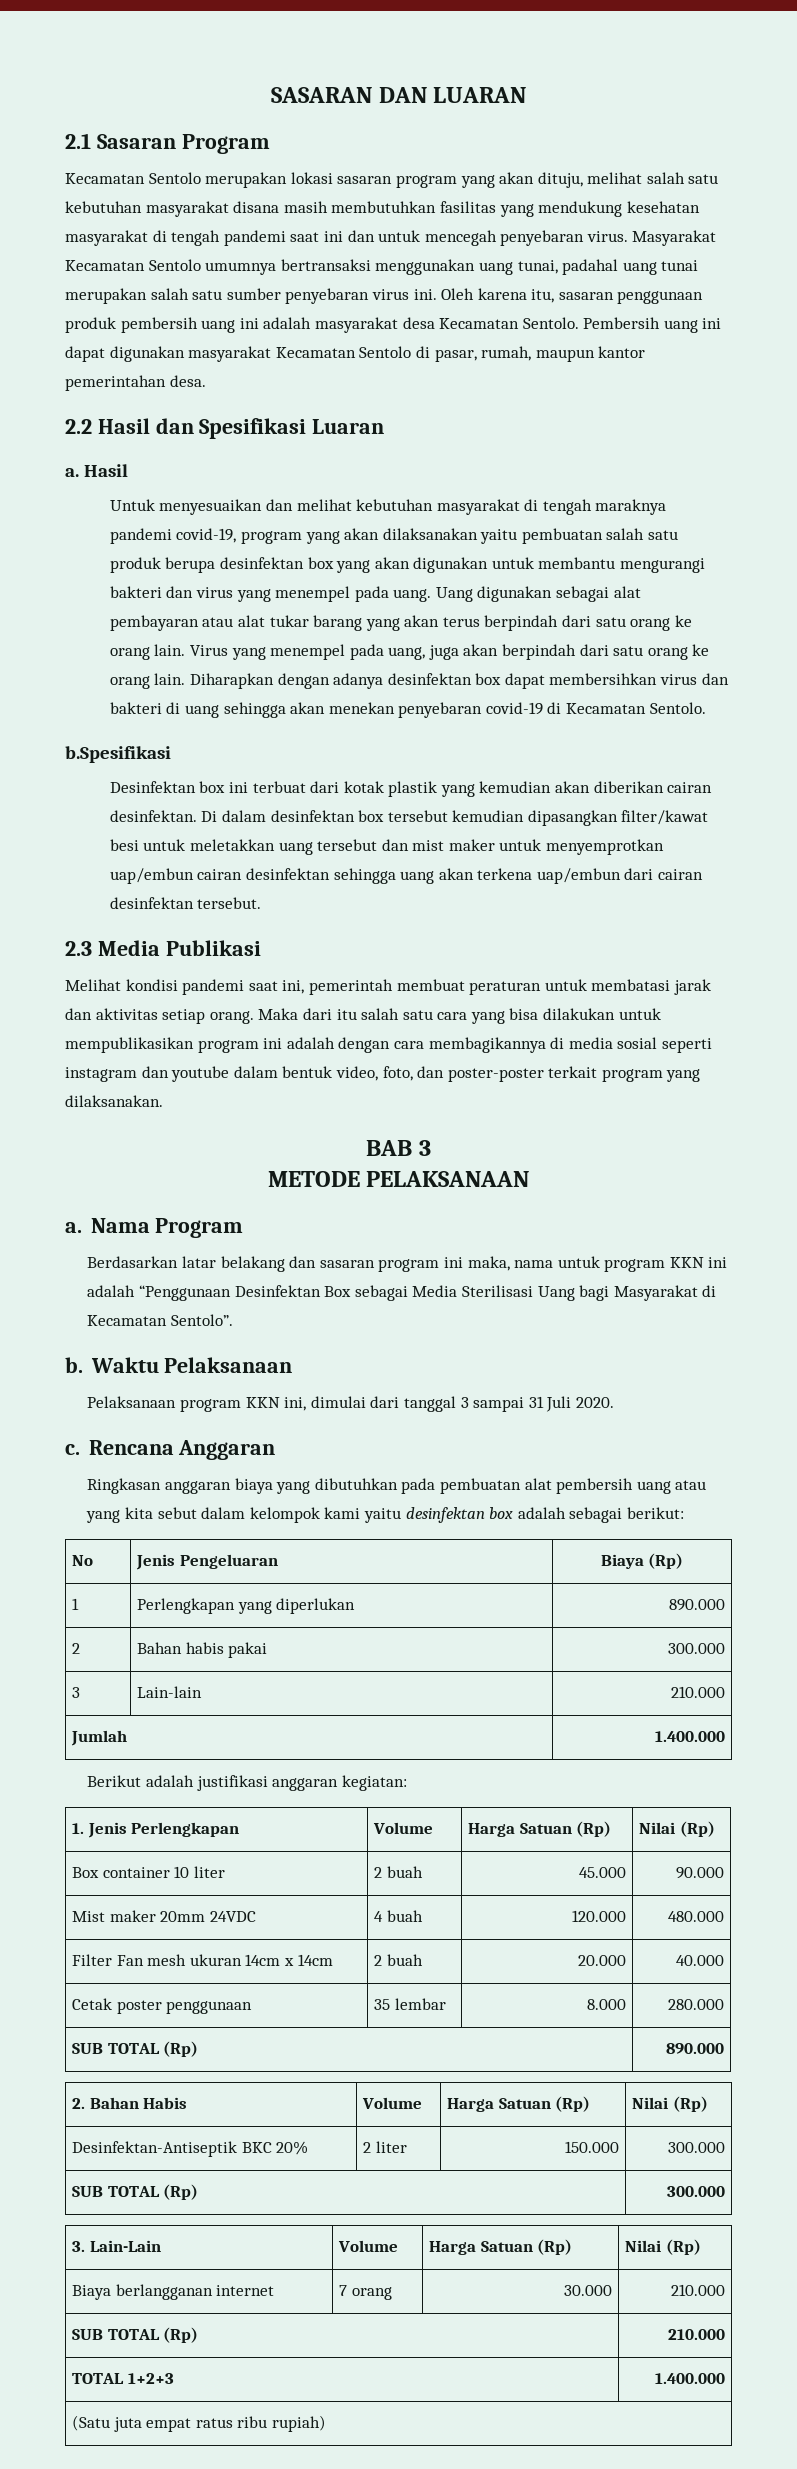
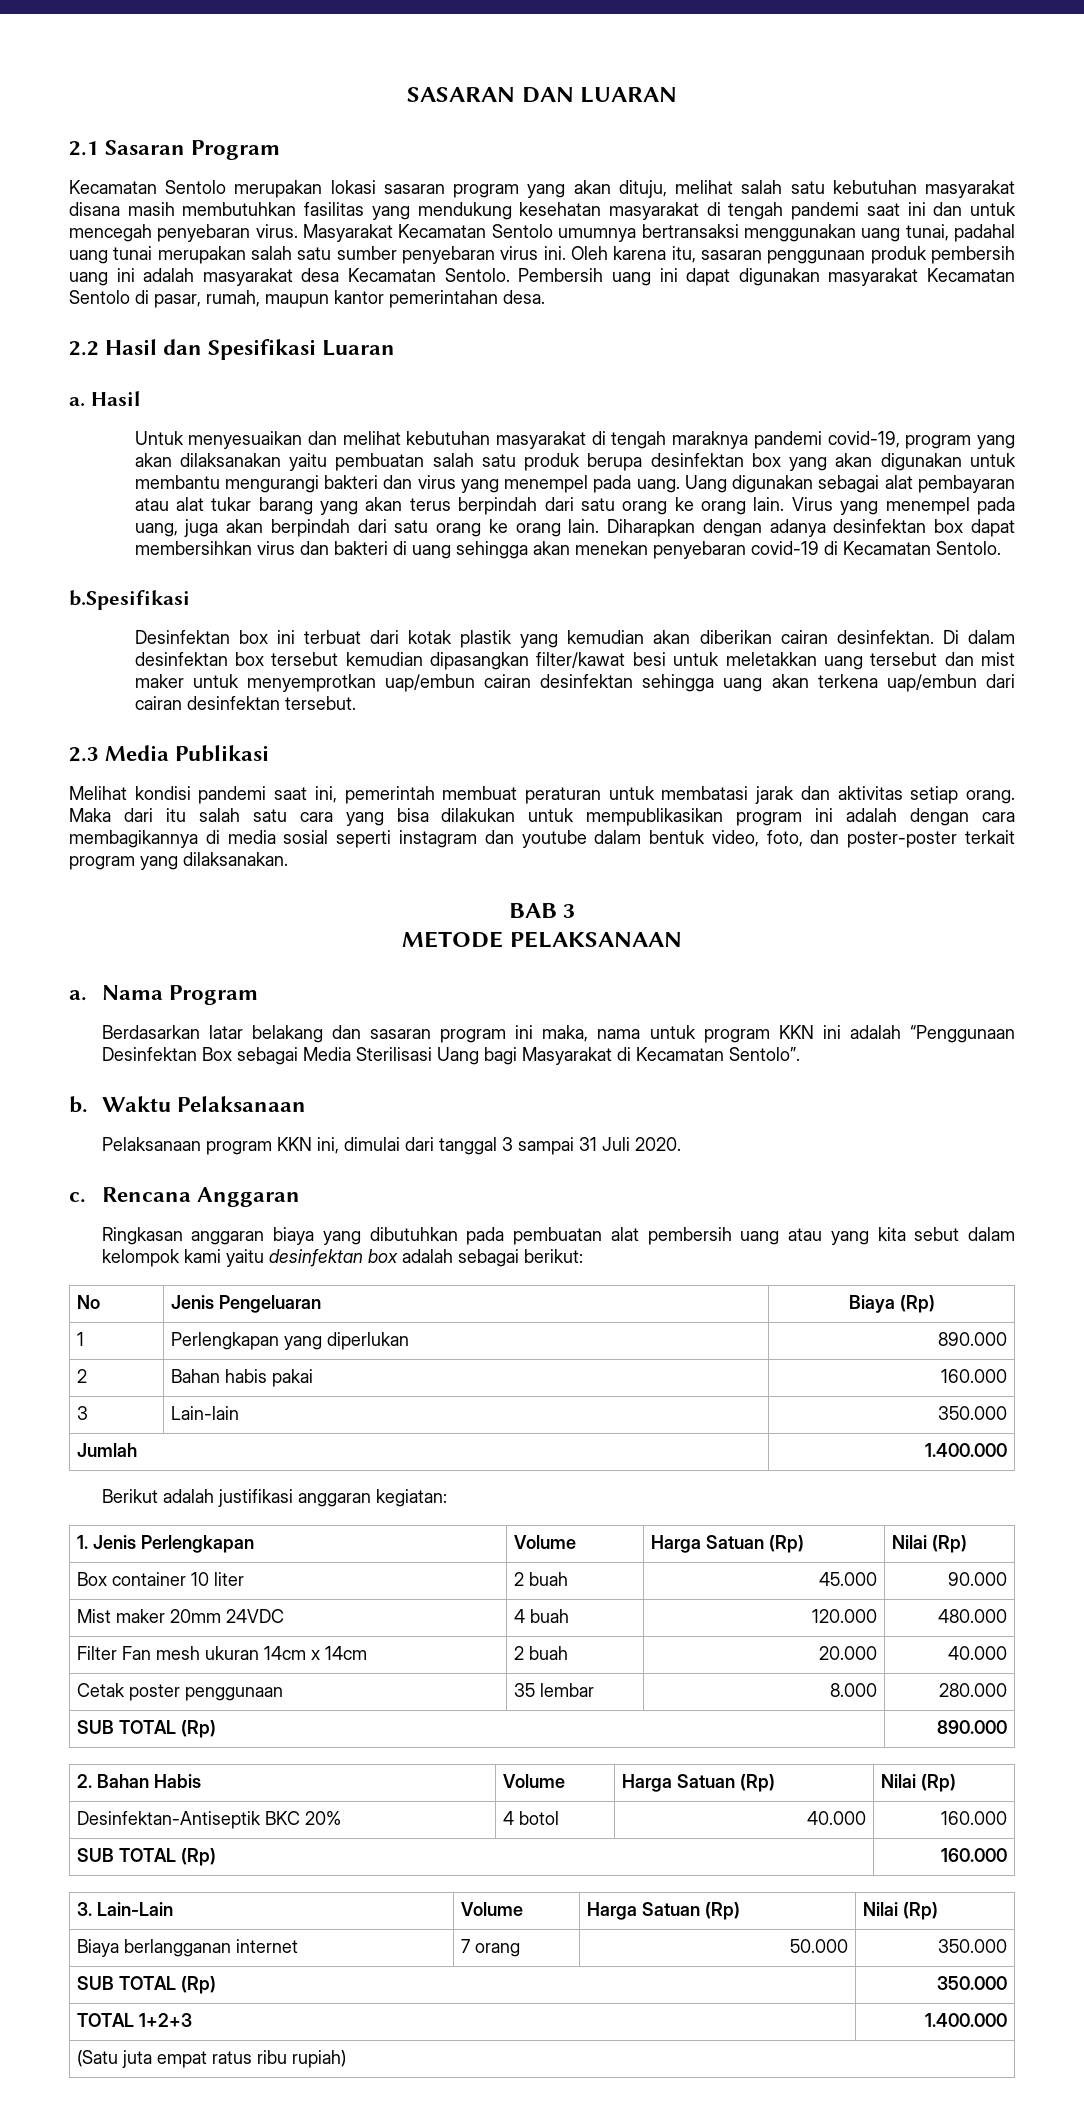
[667,1643,725,1654] 300.000 -> [940,1369,1007,1383] 160.000
[670,1686,725,1698] 210.000 -> [937,1406,1007,1420] 350.000
[363,2141,407,2153] [564,2141,619,2153] [667,2142,725,2153] [72,2184,199,2200] [666,2186,725,2197] 2 liter | 150.000 | 300.000 // SUB TOTAL (Rp) | 300.000 -> [503,1811,560,1825] [806,1811,866,1825] [940,1811,1007,1825] [77,1848,217,1866] [940,1848,1007,1862] 4 botol | 40.000 | 160.000 // SUB TOTAL (Rp) | 160.000
[563,2285,612,2296] [670,2284,725,2296] [72,2327,199,2343] [667,2329,725,2340] 30.000 | 210.000 // SUB TOTAL (Rp) | 210.000 -> [789,1939,848,1953] [937,1939,1007,1953] [77,1976,217,1994] [936,1976,1007,1990] 50.000 | 350.000 // SUB TOTAL (Rp) | 350.000

